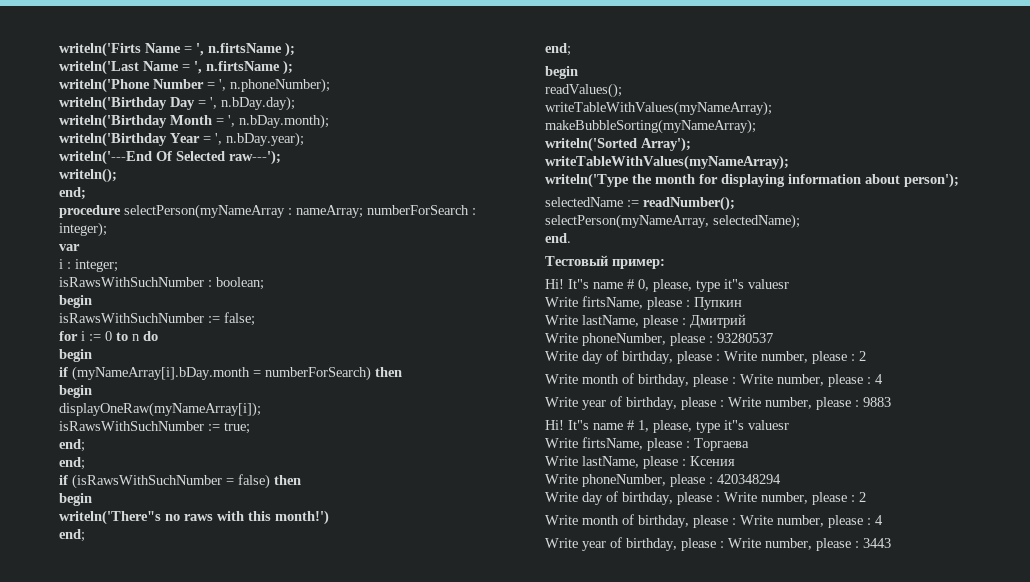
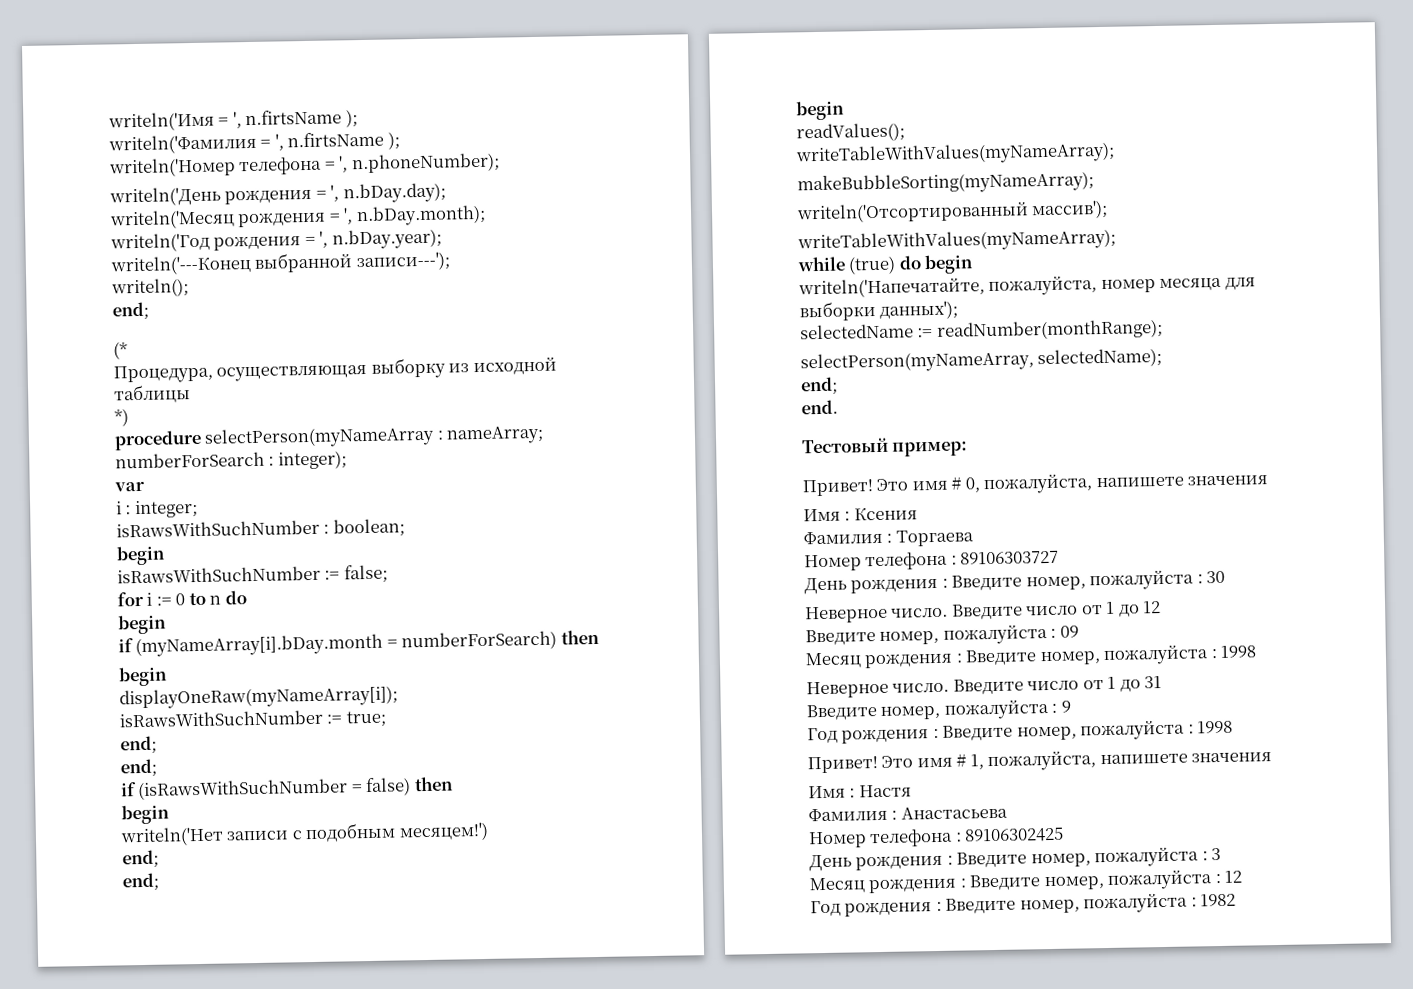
[59,42,295,57] [59,60,293,75] [59,78,204,93] writeln('Firts Name = ', n.firtsName ); // writeln('Last Name = ', n.firtsName ); // writeln('Phone Number -> [108,109,358,132] [108,131,400,155] [109,156,323,178] writeln('Имя = ', n.firtsName ); // writeln('Фамилия = ', n.firtsName ); // writeln('Номер телефона
[59,96,195,111] writeln('Birthday Day -> [109,186,313,207] writeln('День рождения
[59,114,212,129] writeln('Birthday Month -> [109,209,327,230] writeln('Месяц рождения
[59,132,200,147] writeln('Birthday Year -> [110,232,302,253] writeln('Год рождения
[59,150,281,165] [59,168,117,183] [59,187,86,200] writeln('---End Of Selected raw---'); // writeln(); // end; -> [110,251,450,276] [111,278,189,298] [112,301,149,321] [113,341,128,360] [113,356,557,384] [113,384,191,404] [114,408,129,427] writeln('---Конец выбранной записи---'); // writeln(); // end; // (* // Процедура, осуществляющая выборку из исходной таблицы // *)
[59,510,329,525] writeln('There"s no raws with this month!') -> [120,821,489,847] writeln('Нет записи с подобным месяцем!')
[545,137,691,152] [545,155,789,170] [545,173,959,188] writeln('Sorted Array'); // writeTableWithValues(myNameArray); // writeln('Type the month for displaying information about person'); -> [796,199,1109,224] [797,228,1116,254] [797,254,974,275] [798,275,1256,299] [799,300,959,322] writeln('Отсортированный массив'); // writeTableWithValues(myNameArray); // while (true) do begin // writeln('Напечатайте, пожалуйста, номер месяца для выборки данных');
[643,196,735,211] readNumber(); -> [936,318,1163,341] readNumber(monthRange);
(800, 221) none -> [800,376,838,396] // end;
[545,279,789,292] [545,296,742,310] [545,314,746,328] [545,333,773,346] [545,350,866,364] [545,373,883,387] [545,396,891,410] [545,420,789,433] [545,437,749,451] [545,456,735,469] [545,474,781,487] [545,491,866,505] [545,514,883,528] [545,537,891,551] Hi! It"s name # 0, please, type it"s valuesr // Write firtsName, please : Пупкин // Write lastName, please : Дмитрий // Write phoneNumber, please : 93280537 // Write day of birthday, please : Write number, please : 2 // Write month of birthday, please : Write number, please : 4 // Write year of birthday, please : Write number, please : 9883 // Hi! It"s name # 1, please, type it"s valuesr // Write firtsName, please : Торгаева // Write lastName, please : Ксения // Write phoneNumber, please : 420348294 // Write day of birthday, please : Write number, please : 2 // Write month of birthday, please : Write number, please : 4 // Write year of birthday, please : Write number, please : 3443 -> [802,473,1269,497] [803,507,918,522] [803,529,974,547] [804,550,1060,572] [804,569,1226,595] [805,601,1162,624] [805,624,1079,646] [805,644,1257,669] [806,675,1163,699] [806,699,1071,721] [807,719,1234,744] [807,750,1273,774] [808,784,912,799] [808,805,1008,822] [808,826,1065,849] [809,846,1222,872] [809,869,1243,894] [810,892,1237,917] Привет! Это имя # 0, пожалуйста, напишете значения // Имя : Ксения // Фамилия : Торгаева // Номер телефона : 89106303727 // День рождения : Введите номер, пожалуйста : 30 // Неверное число. Введите число от 1 до 12 // Введите номер, пожалуйста : 09 // Месяц рождения : Введите номер, пожалуйста : 1998 // Неверное число. Введите число от 1 до 31 // Введите номер, пожалуйста : 9 // Год рождения : Введите номер, пожалуйста : 1998 // Привет! Это имя # 1, пожалуйста, напишете значения // Имя : Настя // Фамилия : Анастасьева // Номер телефона : 89106302425 // День рождения : Введите номер, пожалуйста : 3 // Месяц рождения : Введите номер, пожалуйста : 12 // Год рождения : Введите номер, пожалуйста : 1982

